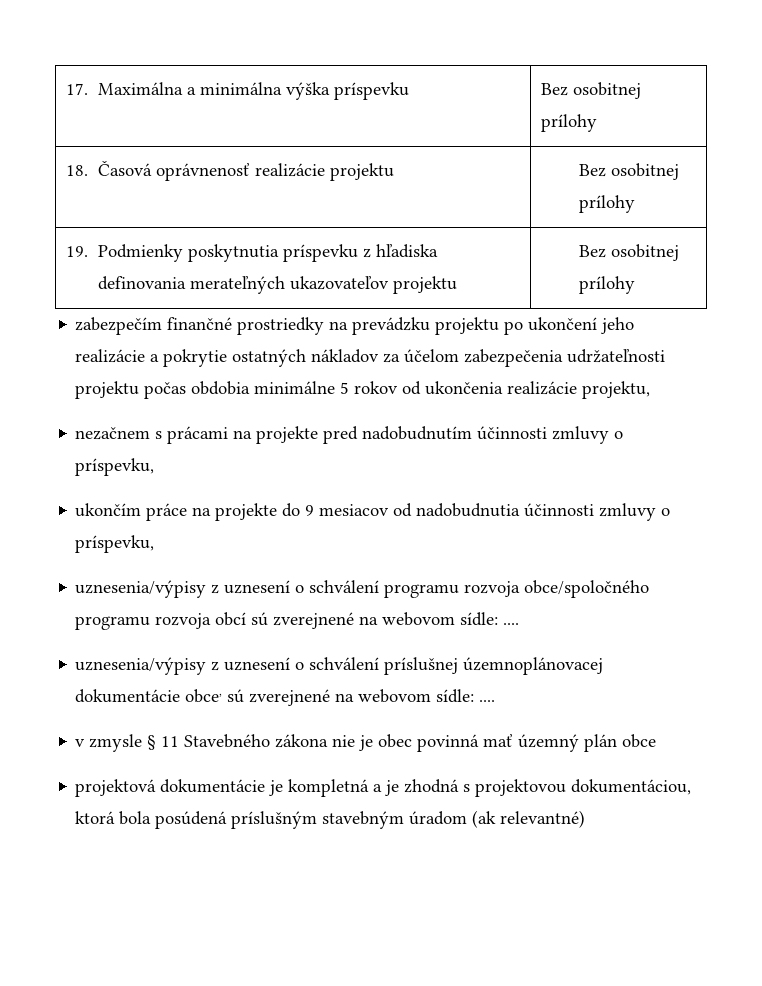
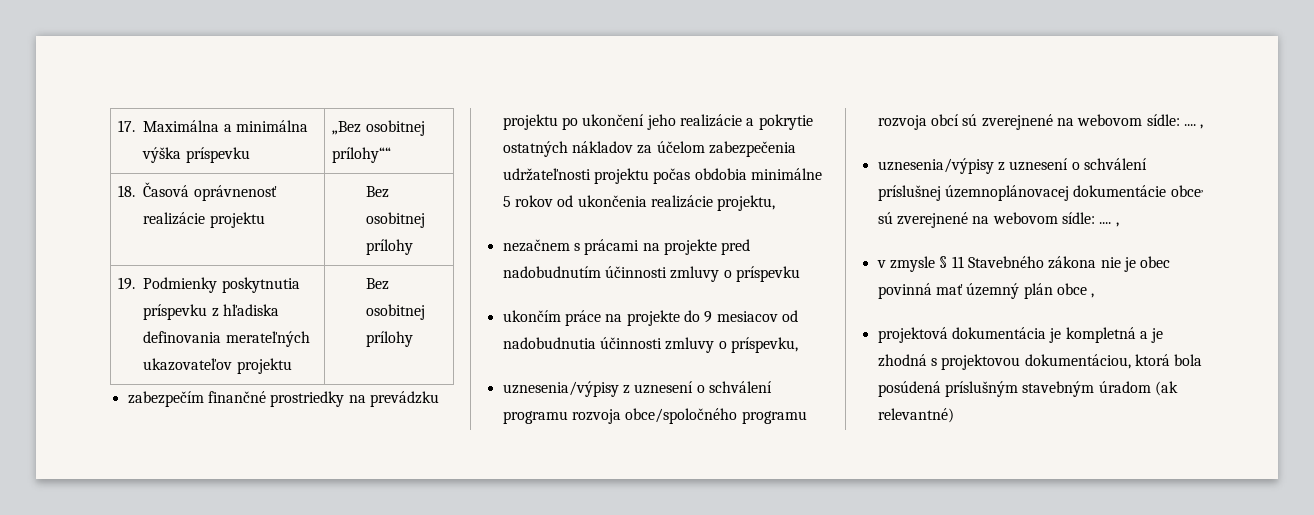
[541,82,642,99] [541,114,598,132] Bez osobitnej prílohy -> [332,120,425,136] [332,147,392,163] „Bez osobitnej prílohy““
[75,458,155,476] príspevku, -> [735,266,800,282] príspevku
(520, 624) none -> [1200,124,1204,129] ,
(496, 701) none -> [1115,222,1119,227] ,
(657, 741) none -> [1091,293,1095,298] ,
[160,779,266,793] dokumentácie -> [951,327,1046,339] dokumentácia

